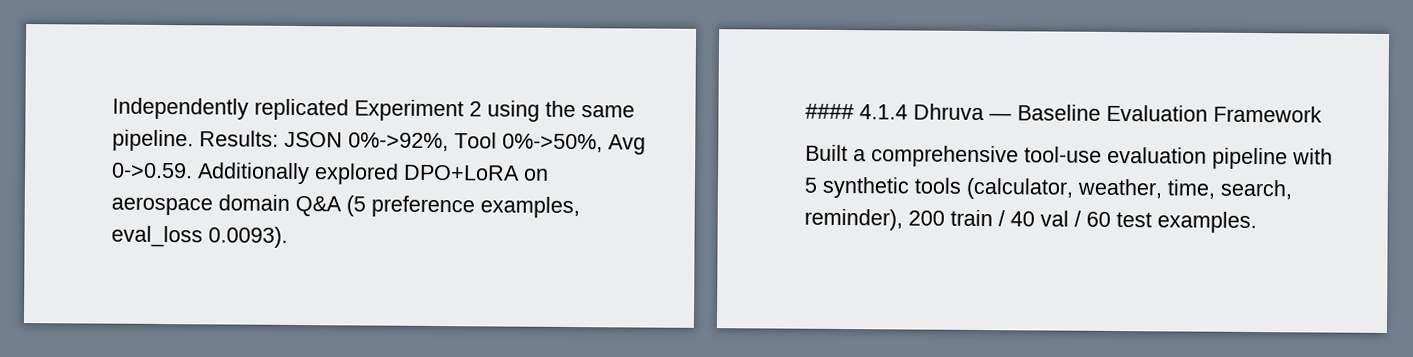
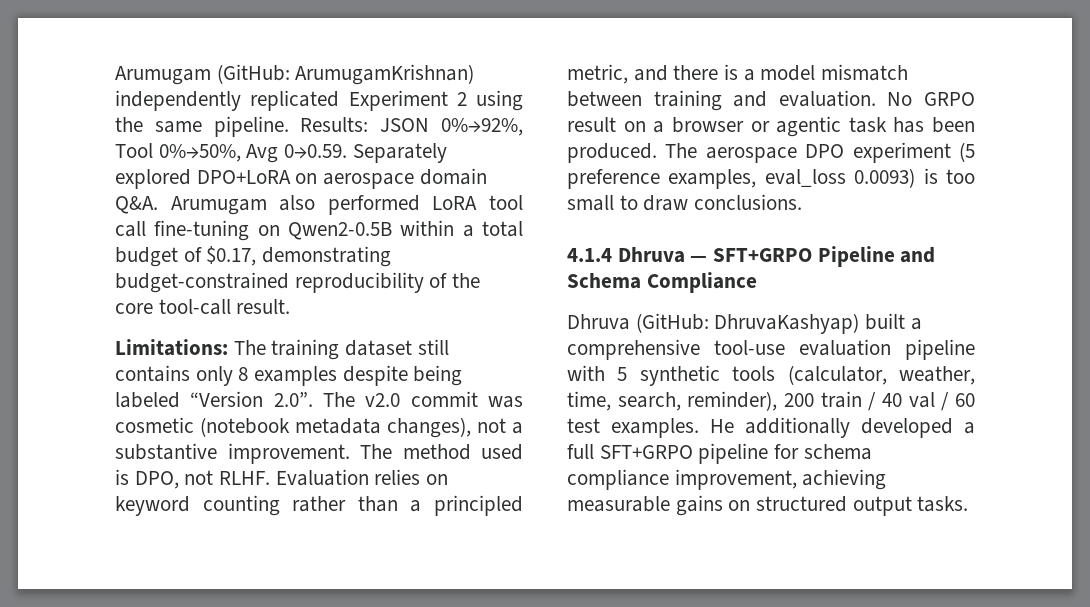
[112,97,249,120] Independently -> [115,64,475,85] [115,90,241,111] Arumugam (GitHub: ArumugamKrishnan) independently
[348,132,646,155] [111,162,310,185] 0%->92%, Tool 0%->50%, Avg 0->0.59. Additionally -> [441,118,523,136] [115,143,447,163] 0%→92%, Tool 0%→50%, Avg 0→0.59. Separately
[295,195,580,219] [111,225,288,248] [805,103,1322,123] [805,144,848,162] Q&A (5 preference examples, eval_loss 0.0093). // #### 4.1.4 Dhruva — Baseline Evaluation Framework // Built -> [115,195,523,215] [115,220,523,241] [115,246,392,267] [115,272,481,293] [115,299,291,315] [115,339,449,360] [115,365,463,386] [115,391,523,408] [115,417,523,438] [115,443,523,464] [115,469,449,489] [115,495,523,516] [567,64,909,84] [567,90,975,111] [567,116,975,137] [567,142,975,163] [567,168,975,189] [567,194,803,211] [567,246,936,267] [567,272,757,293] [567,313,906,334] Q&A. Arumugam also performed LoRA tool call fine-tuning on Qwen2-0.5B within a total budget of $0.17, demonstrating budget-constrained reproducibility of the core tool-call result. // Limitations: The training dataset still contains only 8 examples despite being labeled “Version 2.0”. The v2.0 commit was cosmetic (notebook metadata changes), not a substantive improvement. The method used is DPO, not RLHF. Evaluation relies on keyword counting rather than a principled metric, and there is a model mismatch between training and evaluation. No GRPO result on a browser or agentic task has been produced. The aerospace DPO experiment (5 preference examples, eval_loss 0.0093) is too small to draw conclusions. // 4.1.4 Dhruva — SFT+GRPO Pipeline and Schema Compliance // Dhruva (GitHub: DhruvaKashyap) built
(1257, 222) none -> [710,417,975,438] [567,443,872,464] [567,469,887,490] [567,495,969,516] He additionally developed a full SFT+GRPO pipeline for schema compliance improvement, achieving measurable gains on structured output tasks.

